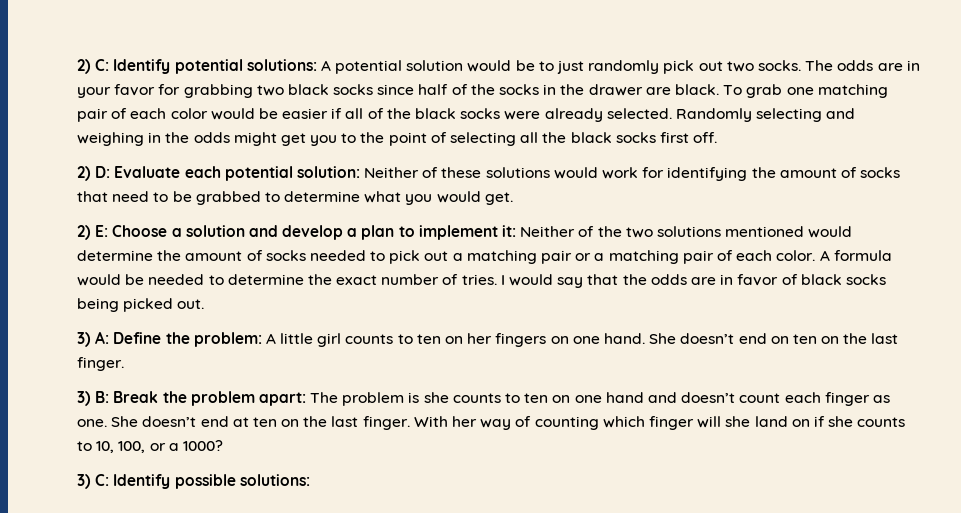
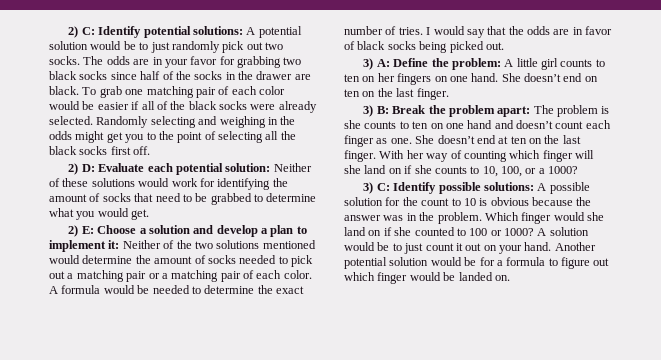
(310, 480) none -> [537,182,590,194] [344,197,592,206] [344,212,604,224] [344,227,589,236] [344,242,596,254] [344,257,610,269] [344,272,510,284] A possible solution for the count to 10 is obvious because the answer was in the problem. Which finger would she land on if she counted to 100 or 1000? A solution would be to just count it out on your hand. Another potential solution would be for a formula to figure out which finger would be landed on.

